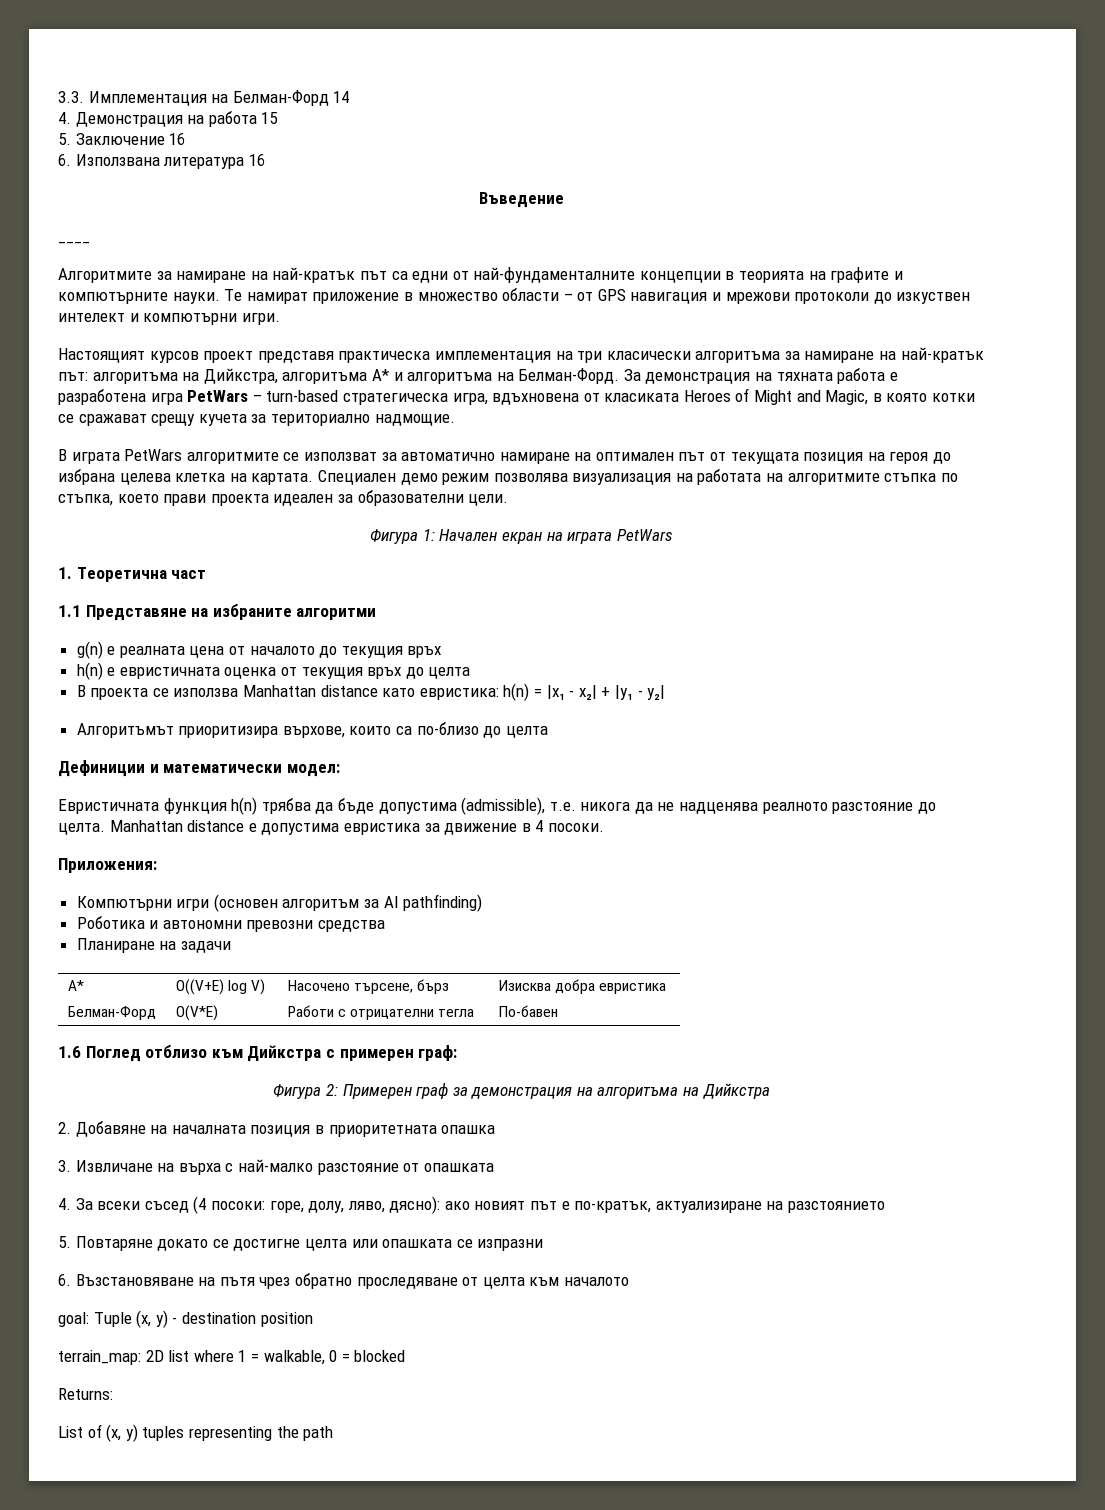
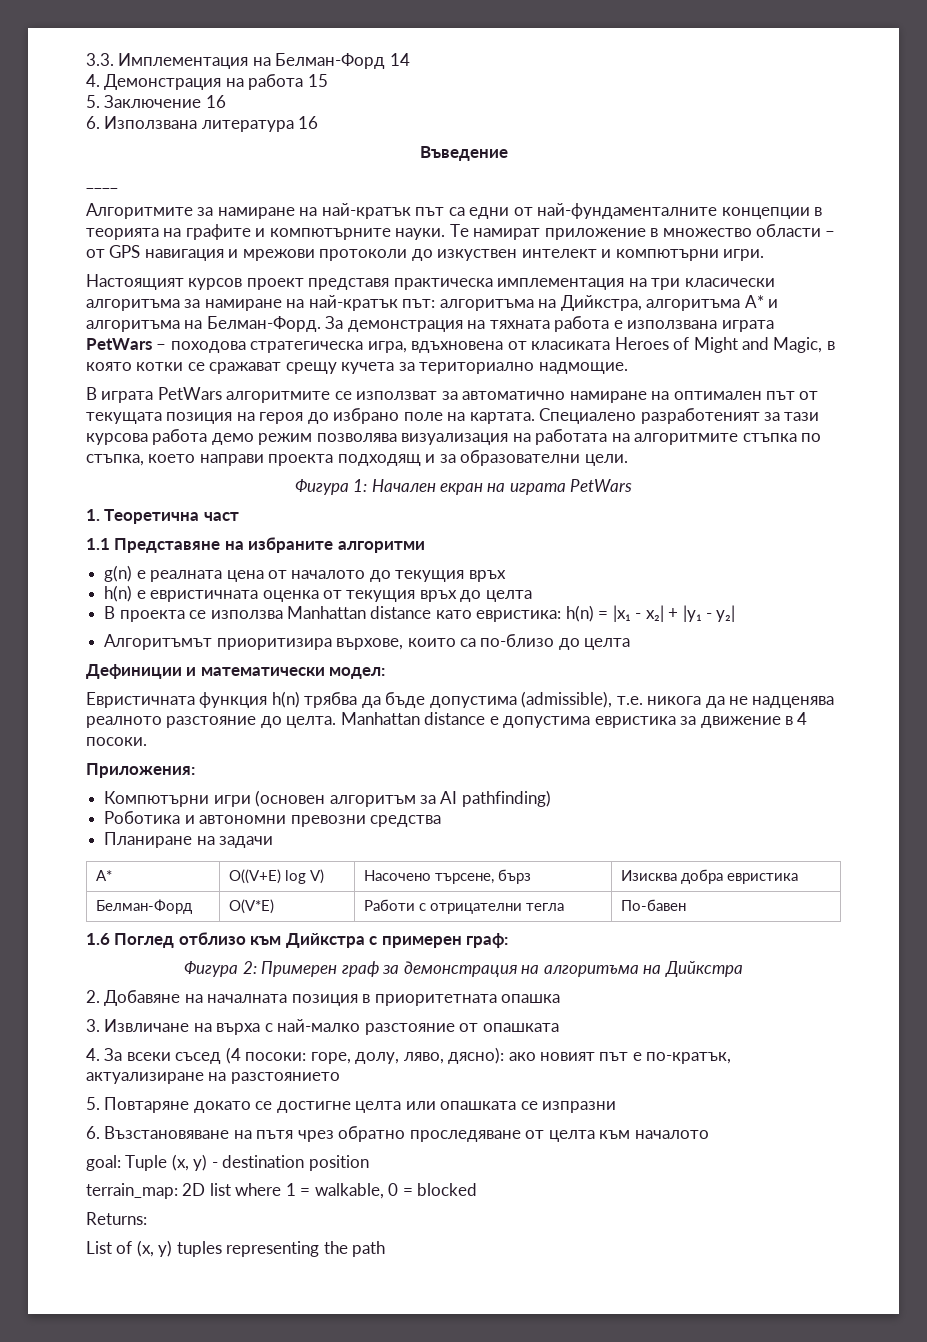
[58,389,183,405] разработена игра -> [627,320,774,332] използвана играта
[266,390,339,402] turn-based -> [170,341,246,353] походова
[58,469,396,485] избрана целева клетка на картата. Специален -> [333,408,820,424] [86,429,208,445] избрано поле на картата. Специалено разработеният за тази курсова работа
[163,494,334,506] прави проекта идеален -> [199,454,436,466] направи проекта подходящ и

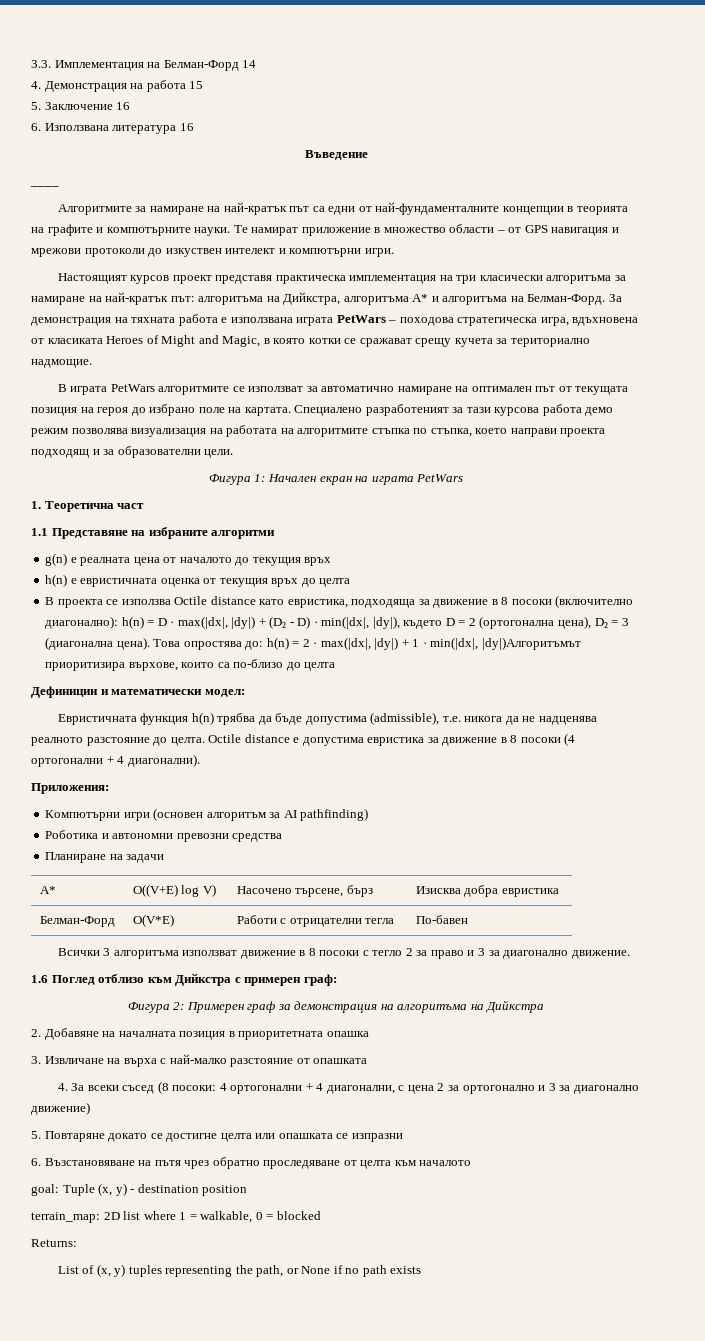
[286,606,366,619] Manhattan -> [174,596,208,605] Octile
[476,605,736,622] [104,634,213,650] евристика: h(n) = |x₁ - x₂| + |y₁ - y₂| // Алгоритъмът -> [287,595,634,608] [45,616,629,629] [45,637,581,650] евристика, подходяща за движение в 8 посоки (включително диагонално): h(n) = D · max(|dx|, |dy|) + (D₂ - D) · min(|dx|, |dy|), където D = 2 (ортогонална цена), D₂ = 3 (диагонална цена). Това опростява до: h(n) = 2 · max(|dx|, |dy|) + 1 · min(|dx|, |dy|)Алгоритъмът
[340,712,420,725] Manhattan -> [208,734,242,743] Octile
[797,712,808,725] [86,737,147,746] 4 посоки. -> [510,733,576,746] [31,754,200,767] 8 посоки (4 ортогонални + 4 диагонални).
(686, 905) none -> [57,948,630,959] // Всички 3 алгоритъма използват движение в 8 посоки с тегло 2 за право и 3 за диагонално движение.
[225,1047,732,1064] [86,1072,340,1084] (4 посоки: горе, долу, ляво, дясно): ако новият път е по-кратък, актуализиране на разстоянието -> [157,1081,639,1094] [31,1102,90,1115] (8 посоки: 4 ортогонални + 4 диагонални, с цена 2 за ортогонално и 3 за диагонално движение)
[352,1241,386,1257] path -> [256,1265,422,1277] path, or None if no path exists

